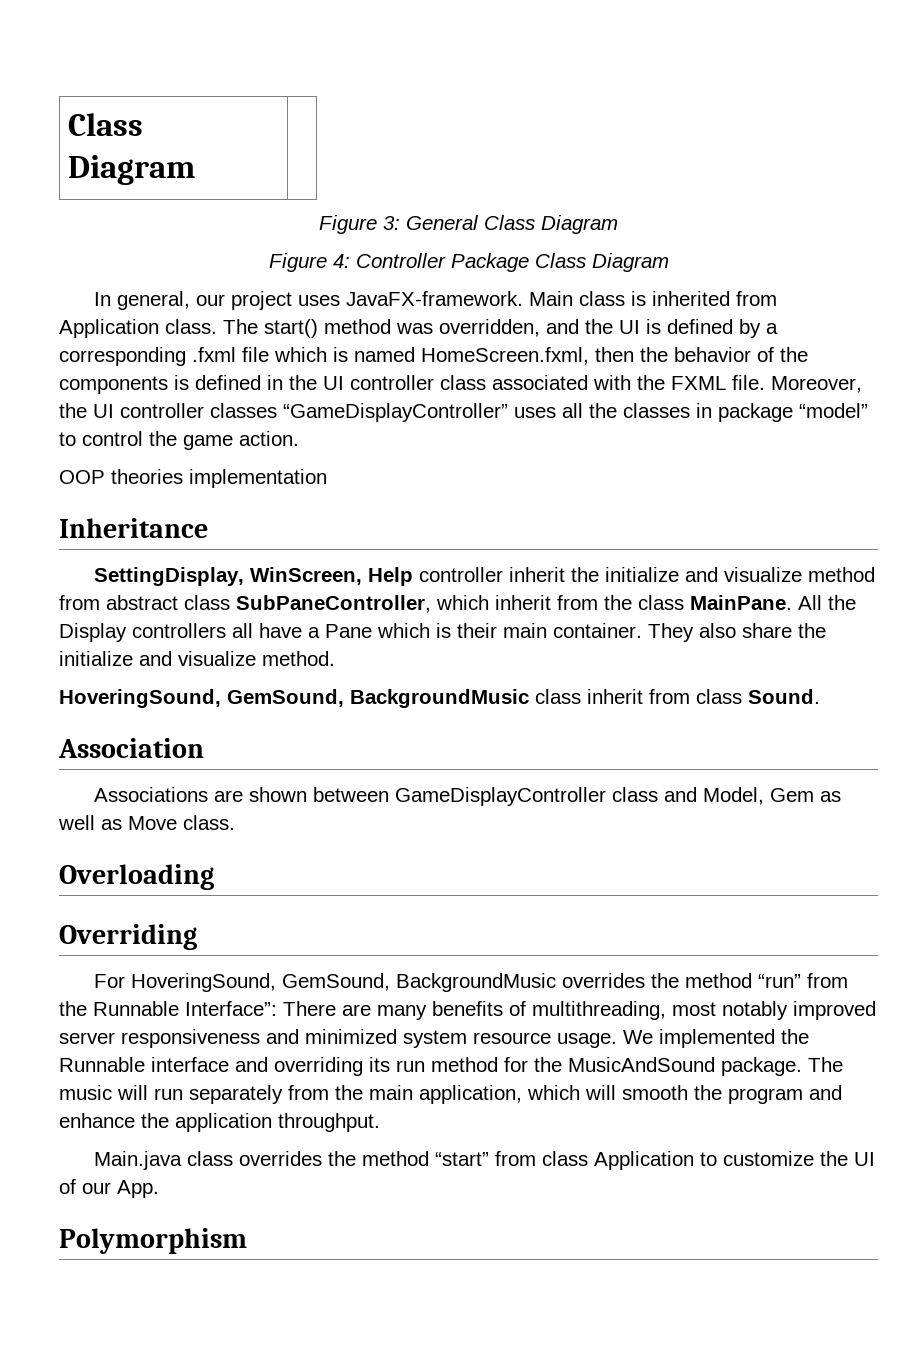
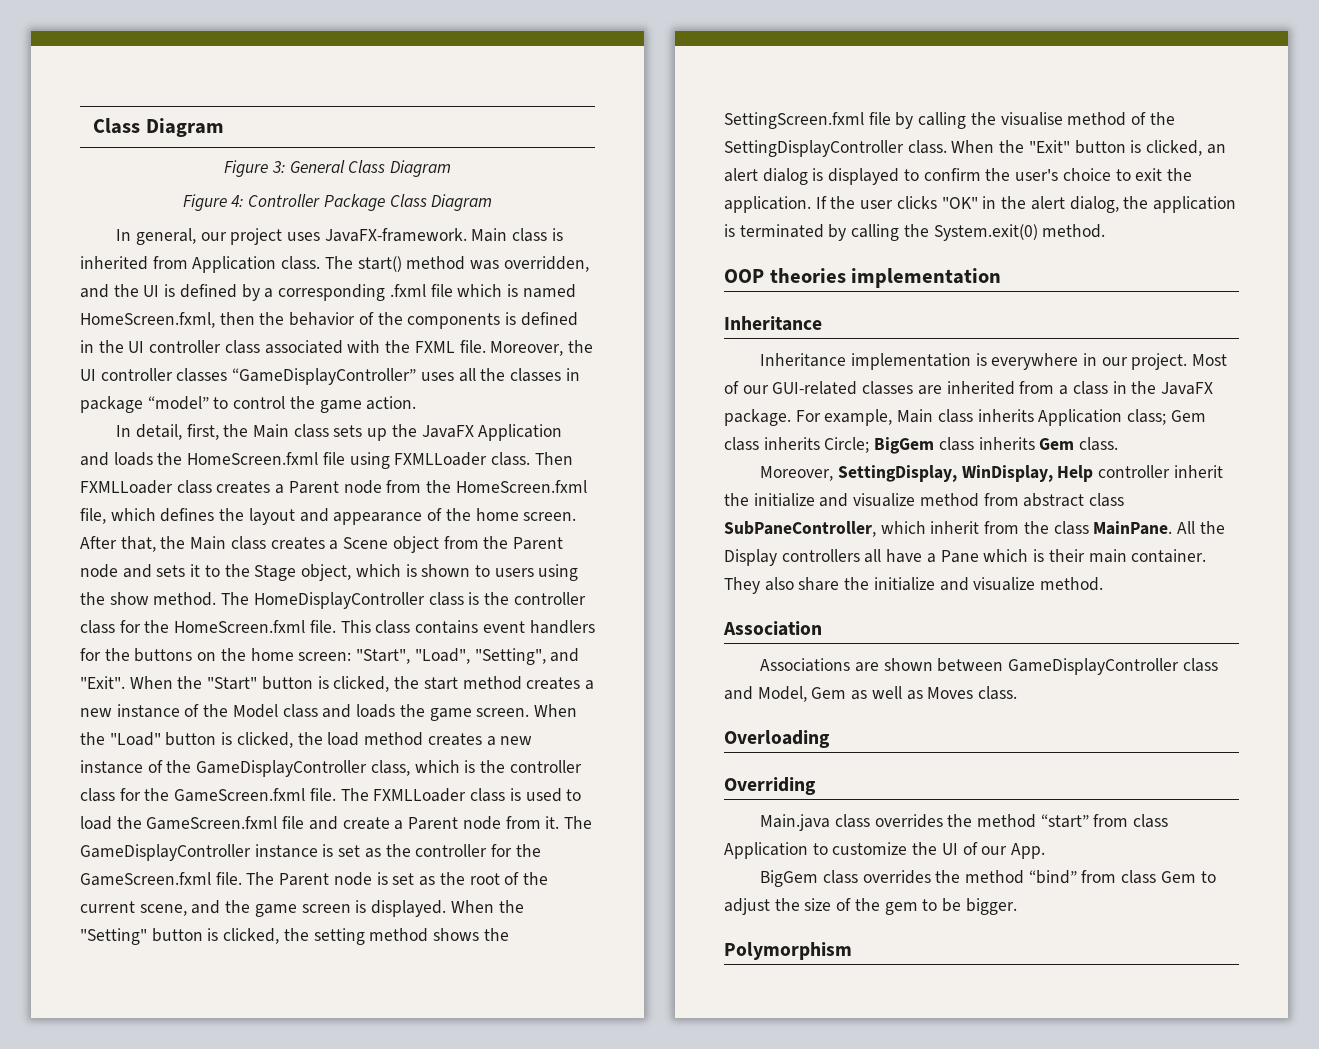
[59,469,327,488] [59,518,208,538] [93,567,362,586] OOP theories implementation // Inheritance // SettingDisplay, WinScreen, -> [116,424,563,441] [80,452,573,469] [80,480,587,494] [80,508,577,525] [80,536,563,553] [80,564,579,581] [80,592,586,609] [80,620,595,634] [80,648,580,665] [80,676,594,692] [80,704,577,721] [80,732,533,748] [80,760,582,777] [80,788,582,802] [80,816,592,830] [80,844,541,861] [80,872,548,886] [80,900,524,917] [80,928,509,945] [724,112,1175,129] [724,140,1226,157] [724,168,1192,185] [724,196,1236,213] [724,224,1106,241] [724,268,1002,288] [724,316,822,331] [760,353,1228,370] [724,381,1213,395] [724,409,1206,426] [724,437,1119,454] [760,465,1053,482] In detail, first, the Main class sets up the JavaFX Application and loads the HomeScreen.fxml file using FXMLLoader class. Then FXMLLoader class creates a Parent node from the HomeScreen.fxml file, which defines the layout and appearance of the home screen. After that, the Main class creates a Scene object from the Parent node and sets it to the Stage object, which is shown to users using the show method. The HomeDisplayController class is the controller class for the HomeScreen.fxml file. This class contains event handlers for the buttons on the home screen: "Start", "Load", "Setting", and "Exit". When the "Start" button is clicked, the start method creates a new instance of the Model class and loads the game screen. When the "Load" button is clicked, the load method creates a new instance of the GameDisplayController class, which is the controller class for the GameScreen.fxml file. The FXMLLoader class is used to load the GameScreen.fxml file and create a Parent node from it. The GameDisplayController instance is set as the controller for the GameScreen.fxml file. The Parent node is set as the root of the current scene, and the game screen is displayed. When the "Setting" button is clicked, the setting method shows the SettingScreen.fxml file by calling the visualise method of the SettingDisplayController class. When the "Exit" button is clicked, an alert dialog is displayed to confirm the user's choice to exit the application. If the user clicks "OK" in the alert dialog, the application is terminated by calling the System.exit(0) method. // OOP theories implementation // Inheritance // Inheritance implementation is everywhere in our project. Most of our GUI-related classes are inherited from a class in the JavaFX package. For example, Main class inherits Application class; Gem class inherits Circle; BigGem class inherits Gem class. // Moreover, SettingDisplay, WinDisplay,
[59,689,820,708] // HoveringSound, GemSound, BackgroundMusic class inherit from class Sound. -> (1104, 584) none
[128,816,177,830] Move -> [927,687,974,699] Moves
[93,973,848,992] [59,1001,876,1020] [59,1029,809,1048] [59,1057,843,1076] [59,1085,842,1104] [59,1113,380,1132] // For HoveringSound, GemSound, BackgroundMusic overrides the method “run” from the Runnable Interface”: There are many benefits of multithreading, most notably improved server responsiveness and minimized system resource usage. We implemented the Runnable interface and overriding its run method for the MusicAndSound package. The music will run separately from the main application, which will smooth the program and enhance the application throughput. -> (816, 786) none
(159, 1189) none -> [760,870,1216,887] [724,898,1017,915] // BigGem class overrides the method “bind” from class Gem to adjust the size of the gem to be bigger.

